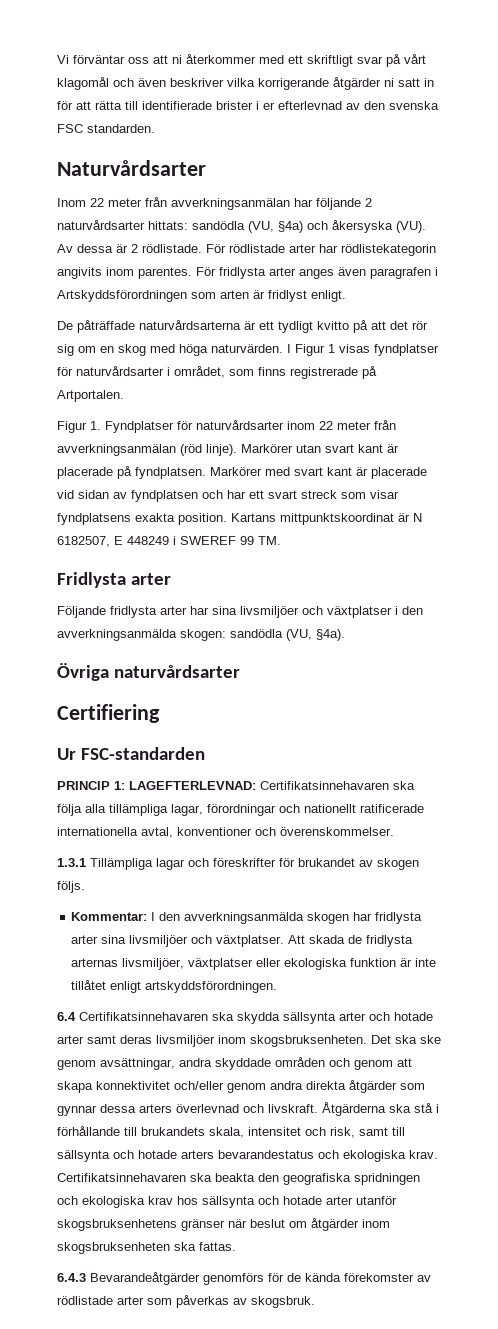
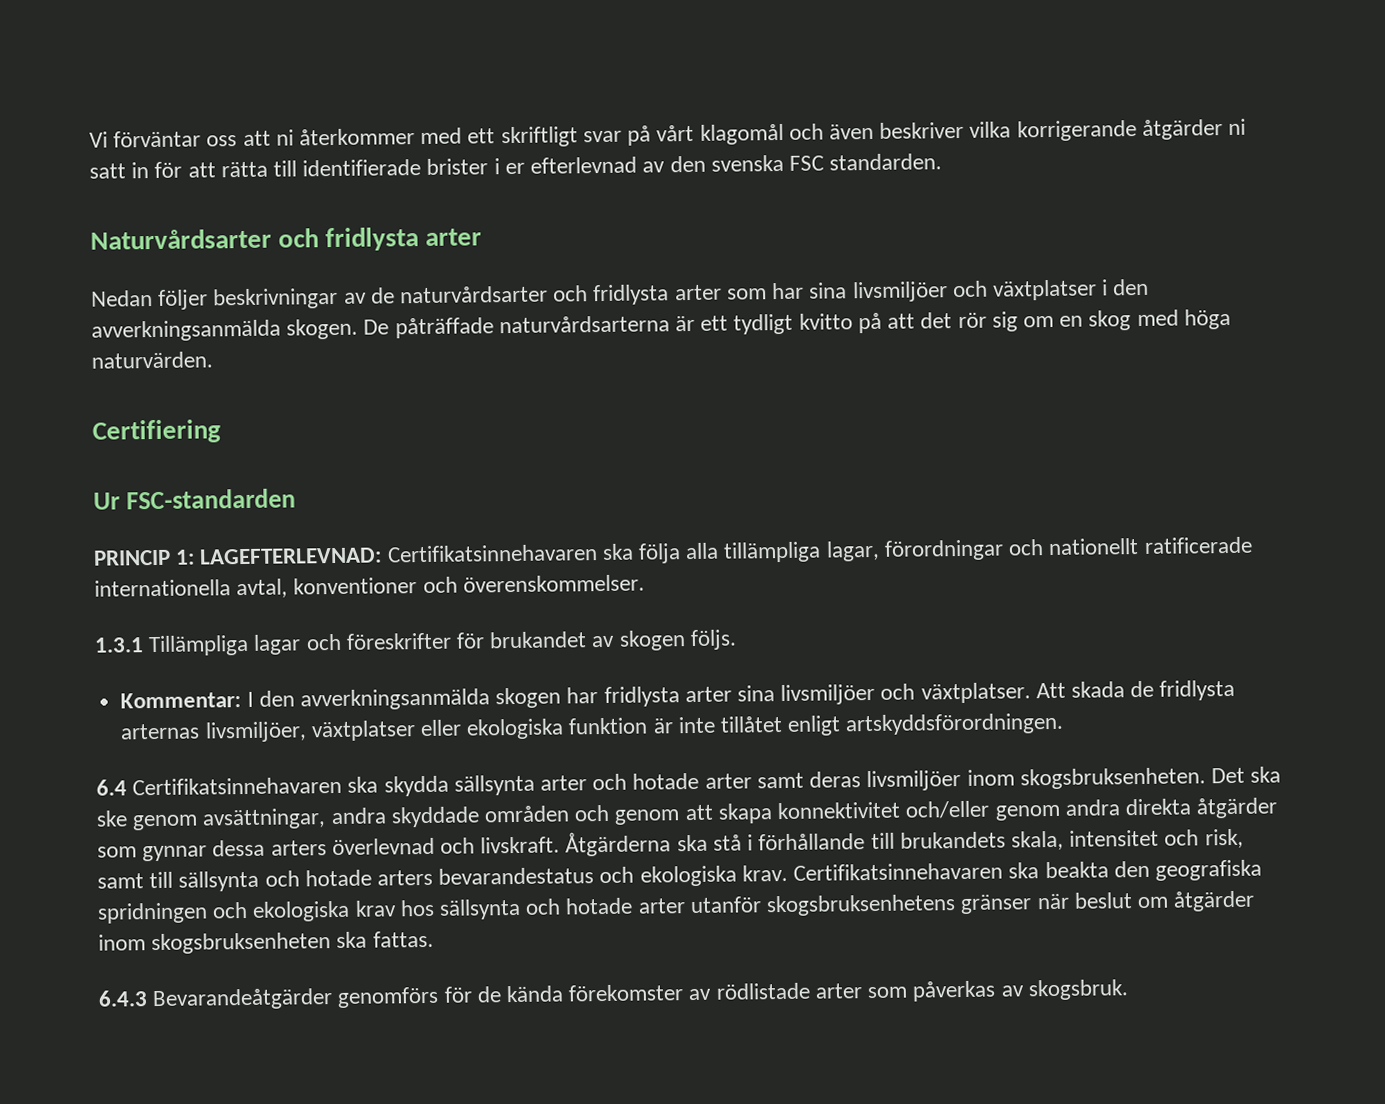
[57,197,372,210] [57,220,426,233] [57,244,436,256] [57,267,438,279] [57,290,346,302] // Inom 22 meter från avverkningsanmälan har följande 2 naturvårdsarter hittats: sandödla (VU, §4a) och åkersyska (VU). Av dessa är 2 rödlistade. För rödlistade arter har rödlistekategorin angivits inom parentes. För fridlysta arter anges även paragrafen i Artskyddsförordningen som arten är fridlyst enligt. // -> [278,227,483,252] [91,278,1150,310] [91,318,359,342] och fridlysta arter // Nedan följer beskrivningar av de naturvårdsarter och fridlysta arter som har sina livsmiljöer och växtplatser i den avverkningsanmälda skogen.
[287,344,439,356] [57,366,377,379] [57,390,124,402] [57,420,396,433] [57,444,399,456] [57,466,427,479] [57,490,399,502] [57,513,422,525] [57,536,281,547] [57,572,171,588] [57,606,423,618] [57,629,345,641] [57,663,240,681] I Figur 1 visas fyndplatser för naturvårdsarter i området, som finns registrerade på Artportalen. // Figur 1. Fyndplatser för naturvårdsarter inom 22 meter från avverkningsanmälan (röd linje). Markörer utan svart kant är placerade på fyndplatsen. Markörer med svart kant är placerade vid sidan av fyndplatsen och har ett svart streck som visar fyndplatsens exakta position. Kartans mittpunktskoordinat är N 6182507, E 448249 i SWEREF 99 TM. // Fridlysta arter // Följande fridlysta arter har sina livsmiljöer och växtplatser i den avverkningsanmälda skogen: sandödla (VU, §4a). // Övriga naturvårdsarter -> (213, 360) none

